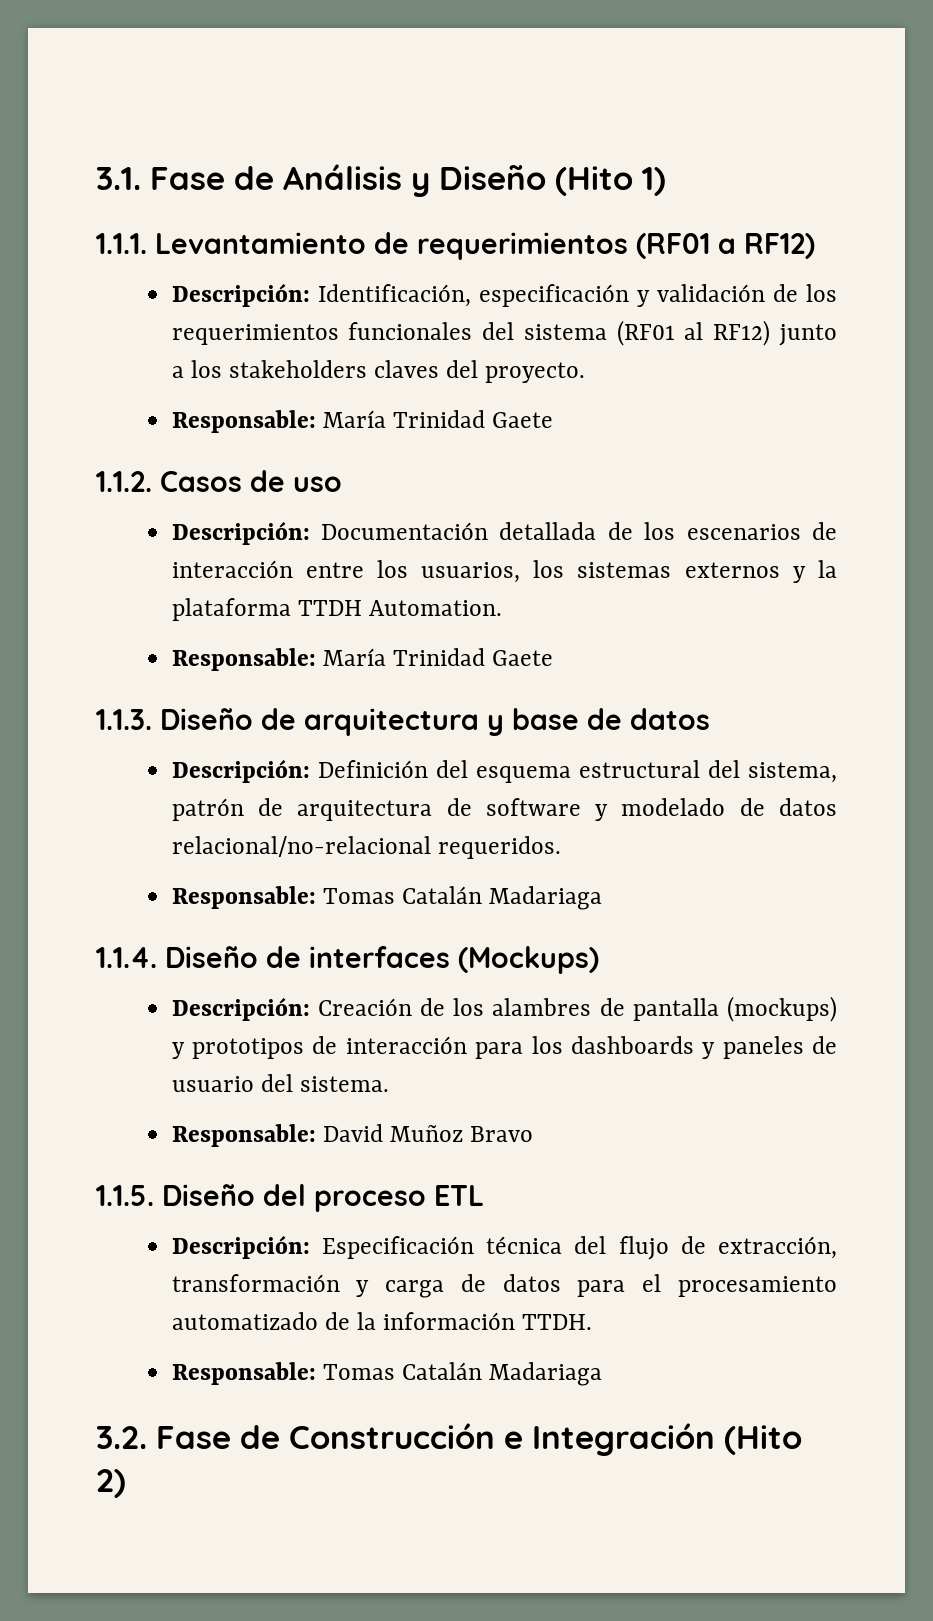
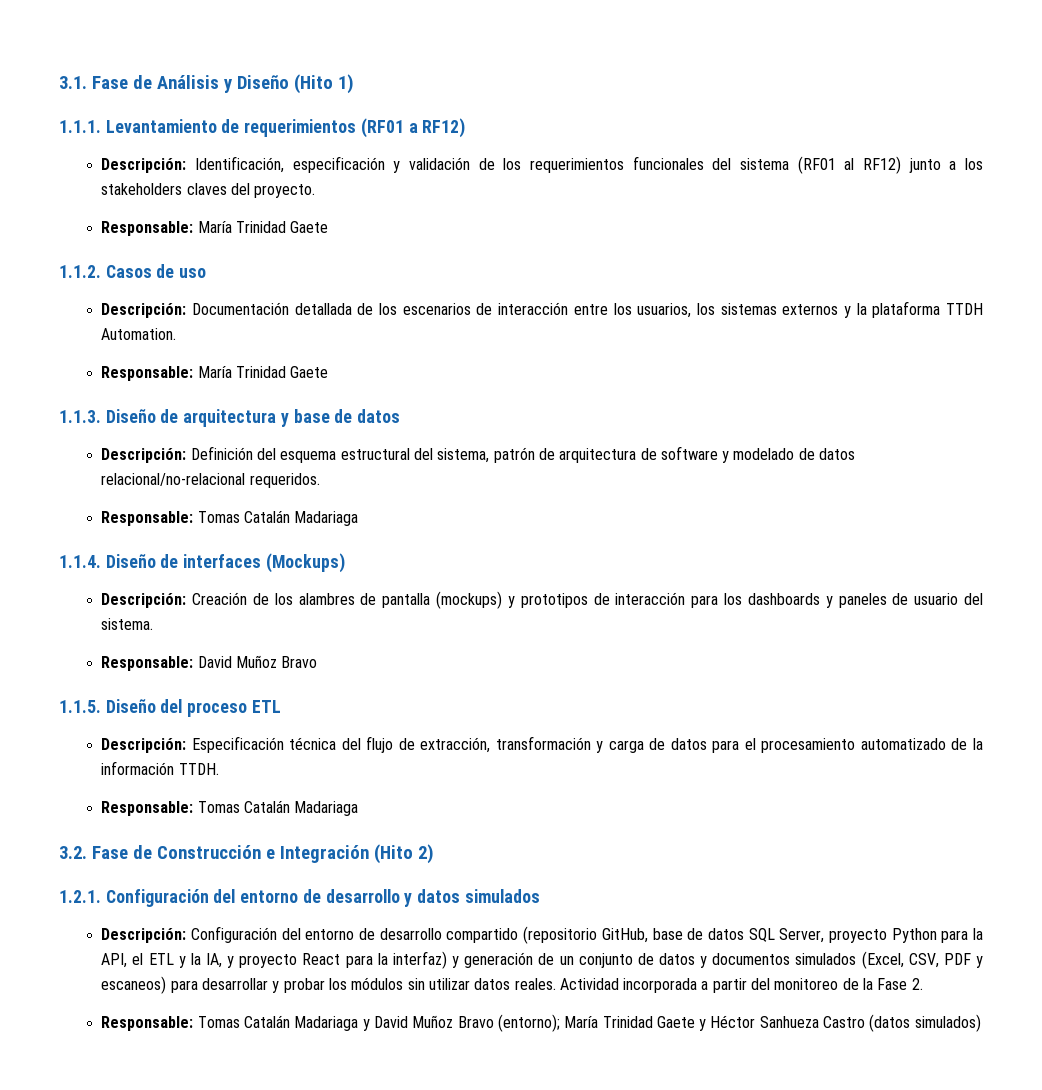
(126, 1483) none -> [59,889,540,907] [101,926,984,944] [101,951,983,969] [101,976,923,994] [101,1014,981,1032] // 1.2.1. Configuración del entorno de desarrollo y datos simulados // Descripción: Configuración del entorno de desarrollo compartido (repositorio GitHub, base de datos SQL Server, proyecto Python para la API, el ETL y la IA, y proyecto React para la interfaz) y generación de un conjunto de datos y documentos simulados (Excel, CSV, PDF y escaneos) para desarrollar y probar los módulos sin utilizar datos reales. Actividad incorporada a partir del monitoreo de la Fase 2. // Responsable: Tomas Catalán Madariaga y David Muñoz Bravo (entorno); María Trinidad Gaete y Héctor Sanhueza Castro (datos simulados)

